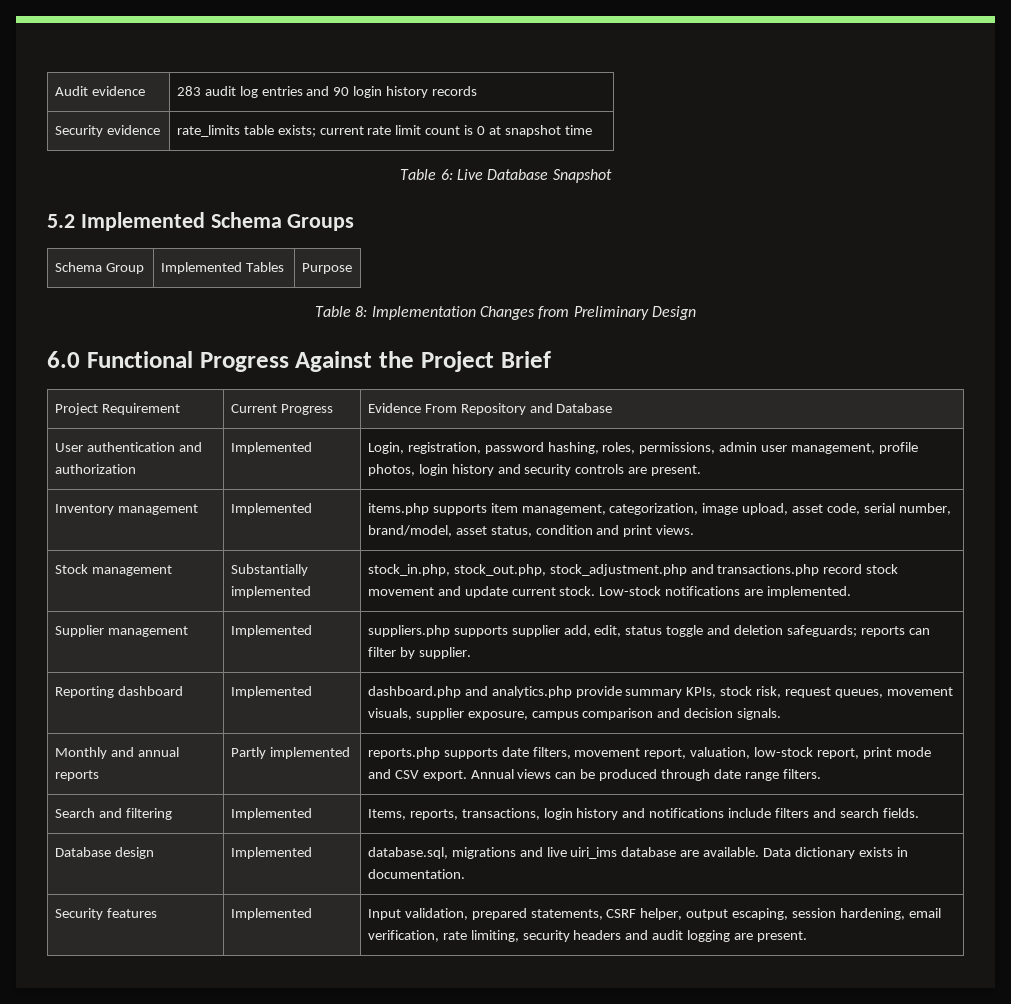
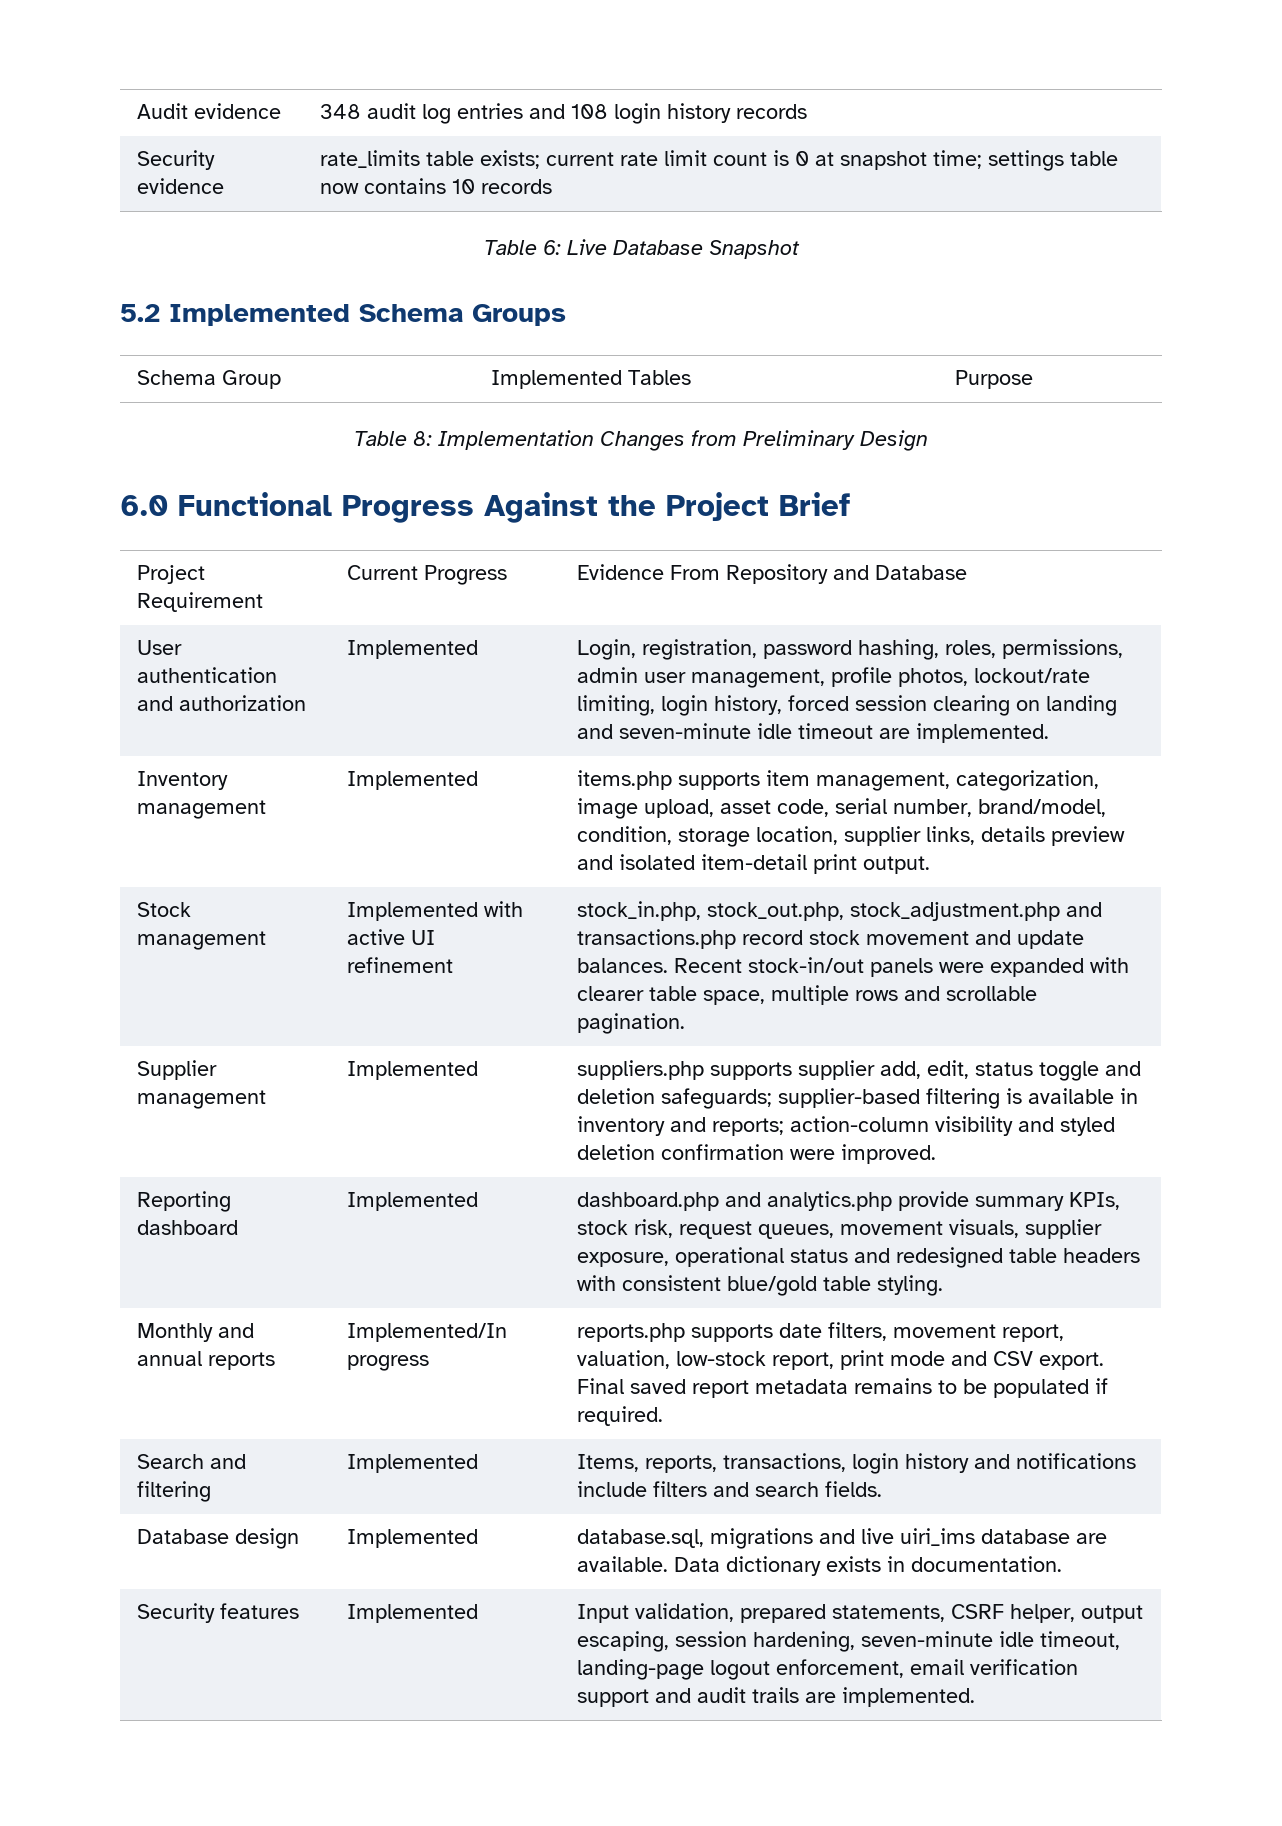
[176,86,201,96] 283 -> [320,104,362,119] 348
[333,87,350,96] 90 -> [571,104,609,119] 108
[564,125,592,135] time -> [933,150,1119,171] [320,178,553,194] time; settings table now contains 10 records
[418,464,702,476] login history and security controls are present. -> [974,668,1091,683] [577,695,1118,716] [577,723,1050,743] lockout/rate limiting, login history, forced session clearing on landing and seven-minute idle timeout are implemented.
[455,525,695,537] [54,564,172,576] [230,564,308,576] [230,586,311,598] asset status, condition and print views. // Stock management | Substantially implemented -> [577,826,1126,847] [577,854,931,874] [137,902,192,917] [137,931,267,950] [347,901,524,921] [347,929,436,945] [347,957,454,973] condition, storage location, supplier links, details preview and isolated item-detail print output. // Stock management | Implemented with active UI refinement
[511,586,852,598] current stock. Low-stock notifications are implemented. -> [577,957,1130,977] [577,985,1038,1005] [577,1013,686,1034] balances. Recent stock-in/out panels were expanded with clearer table space, multiple rows and scrollable pagination.
[860,626,930,637] [367,647,471,659] reports can filter by supplier. -> [778,1088,1139,1109] [577,1116,1116,1136] [577,1144,937,1164] supplier-based filtering is available in inventory and reports; action-column visibility and styled deletion confirmation were improved.
[531,708,782,720] campus comparison and decision signals. -> [675,1247,1141,1268] [577,1275,944,1296] operational status and redesigned table headers with consistent blue/gold table styling.
[230,747,350,759] Partly implemented -> [347,1323,508,1342] [347,1355,430,1371] Implemented/In progress
[470,769,821,781] Annual views can be produced through date range filters. -> [577,1378,1109,1398] [577,1406,664,1426] Final saved report metadata remains to be populated if required.
[908,908,941,918] [367,930,807,942] email verification, rate limiting, security headers and audit logging are present. -> [861,1631,1121,1650] [577,1659,1079,1680] [577,1687,976,1707] seven-minute idle timeout, landing-page logout enforcement, email verification support and audit trails are implemented.

